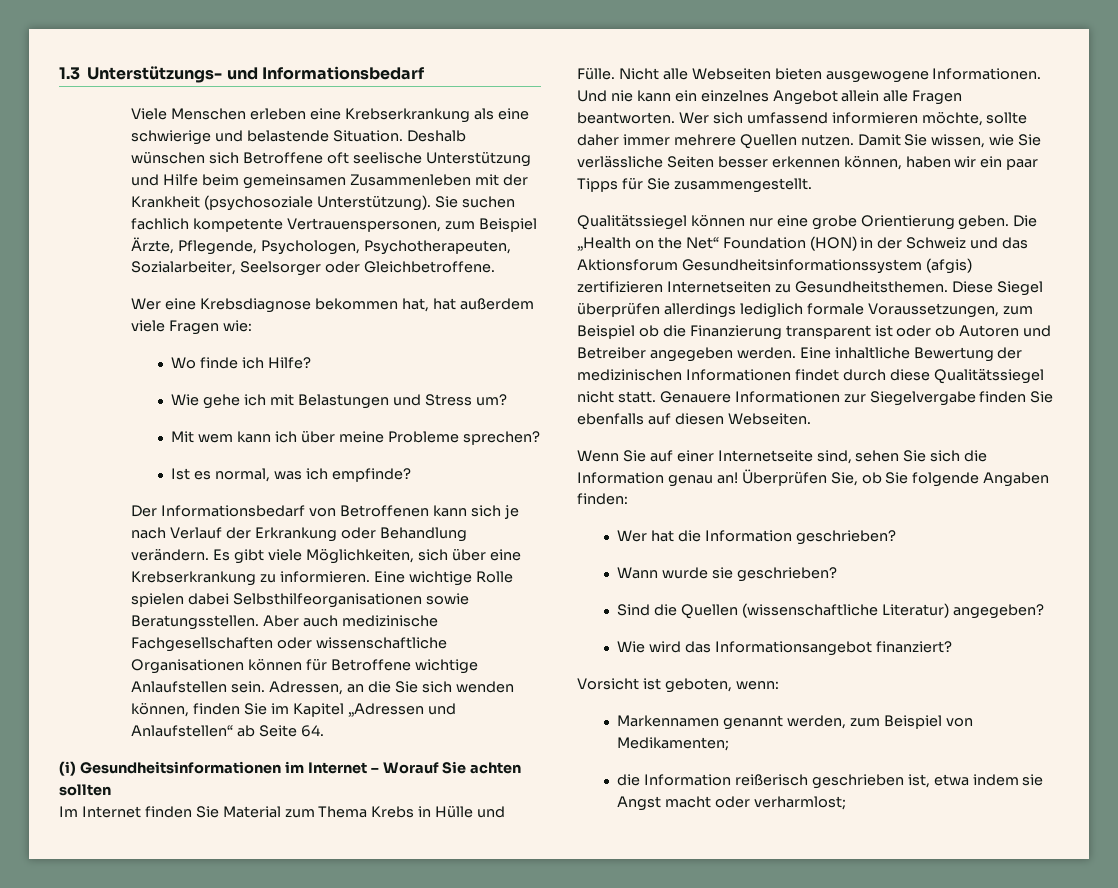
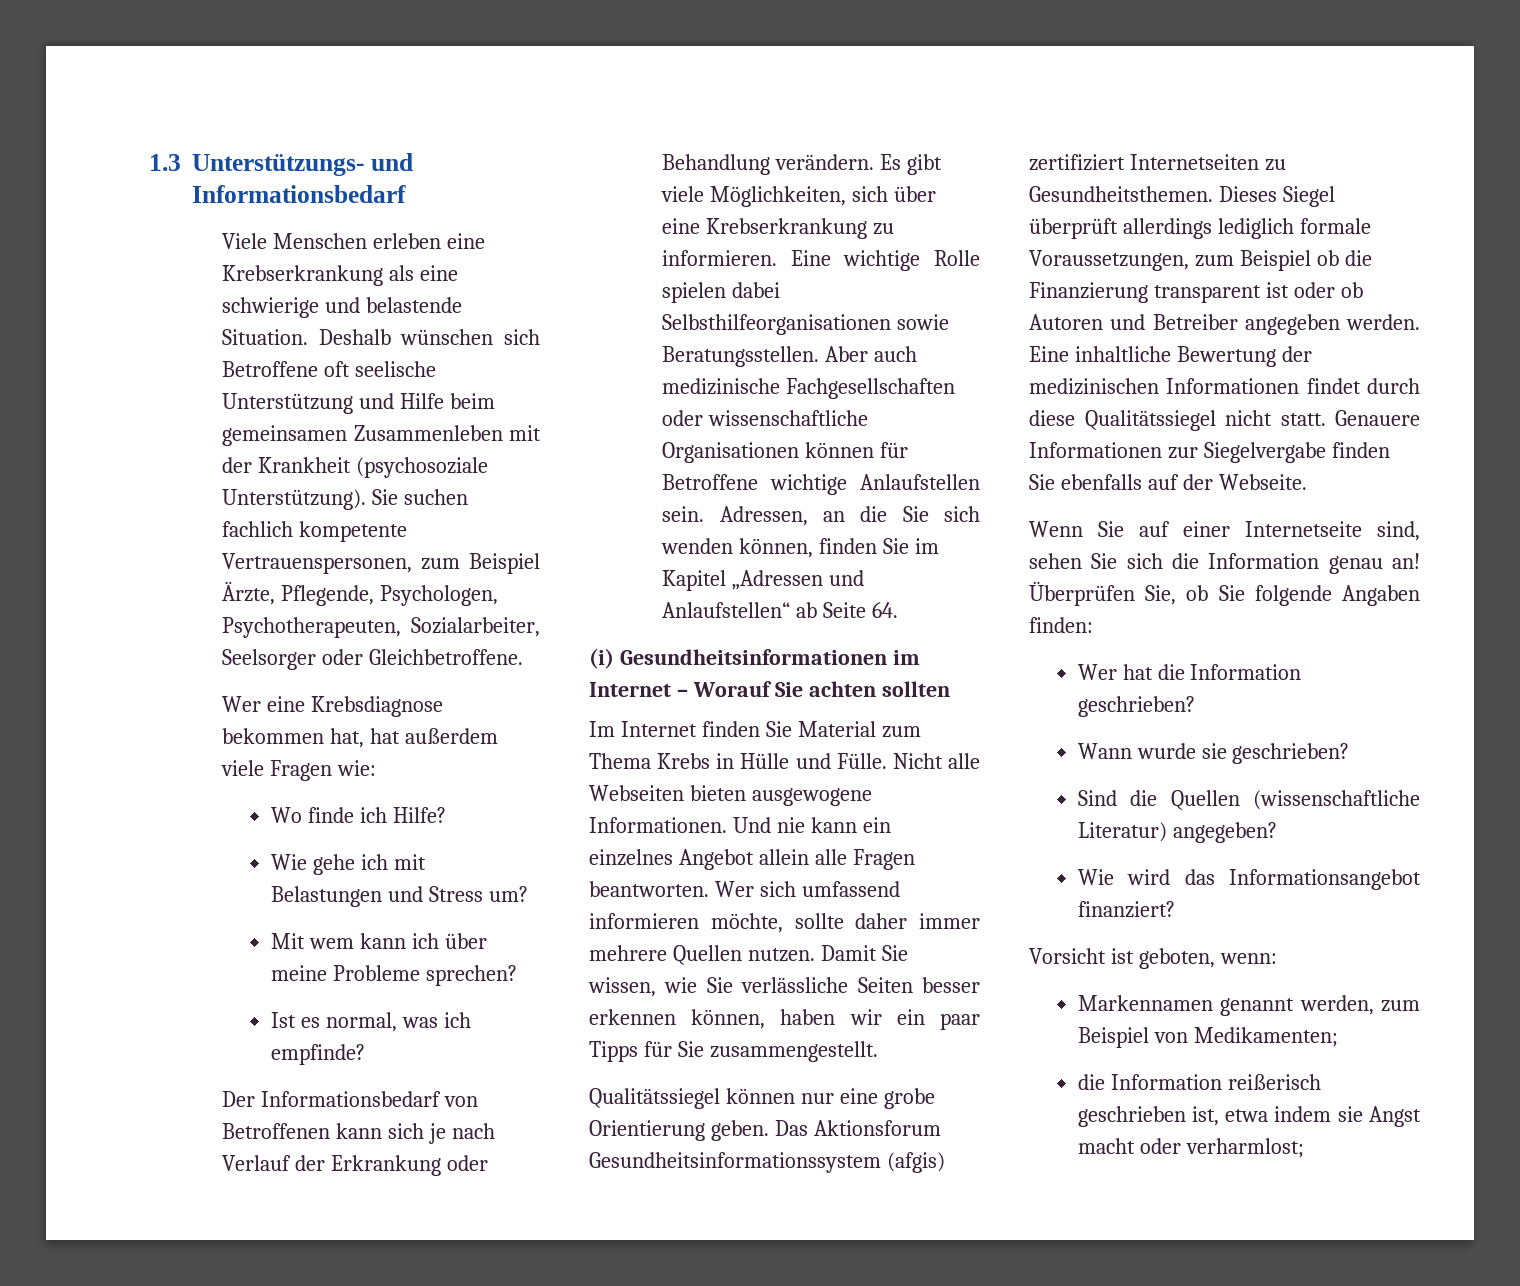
[1013,215,1038,227] [577,236,1029,251] Die „Health on the Net“ Foundation (HON) in der Schweiz und das -> [774,1120,808,1136] Das
[577,281,663,293] zertifizieren -> [1029,154,1125,171] zertifiziert
[951,281,1043,296] [577,302,660,317] Diese Siegel überprüfen -> [1218,186,1335,207] [1029,218,1118,239] Dieses Siegel überprüft
[674,413,811,425] diesen Webseiten. -> [1182,474,1307,490] der Webseite.

